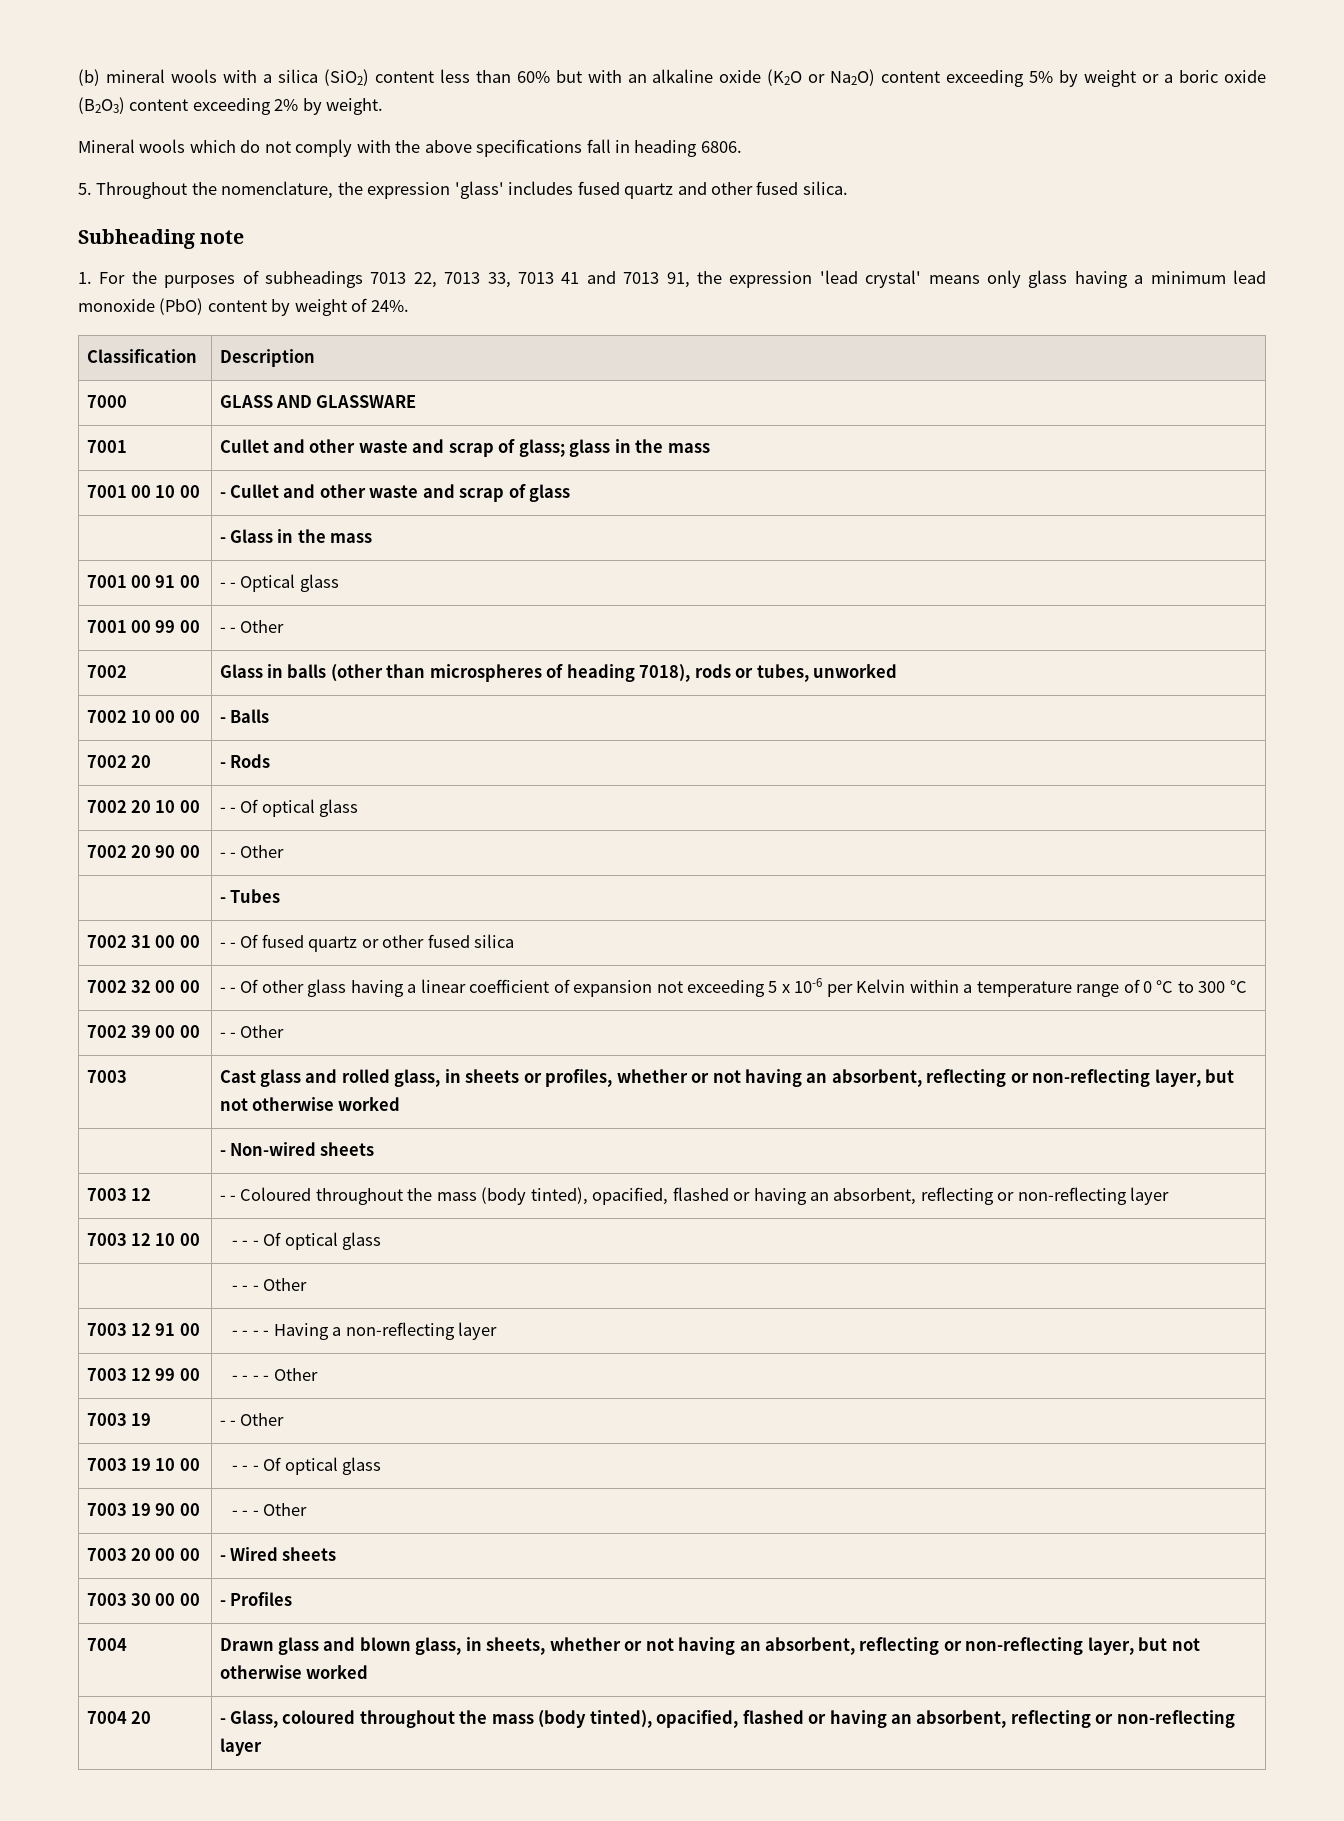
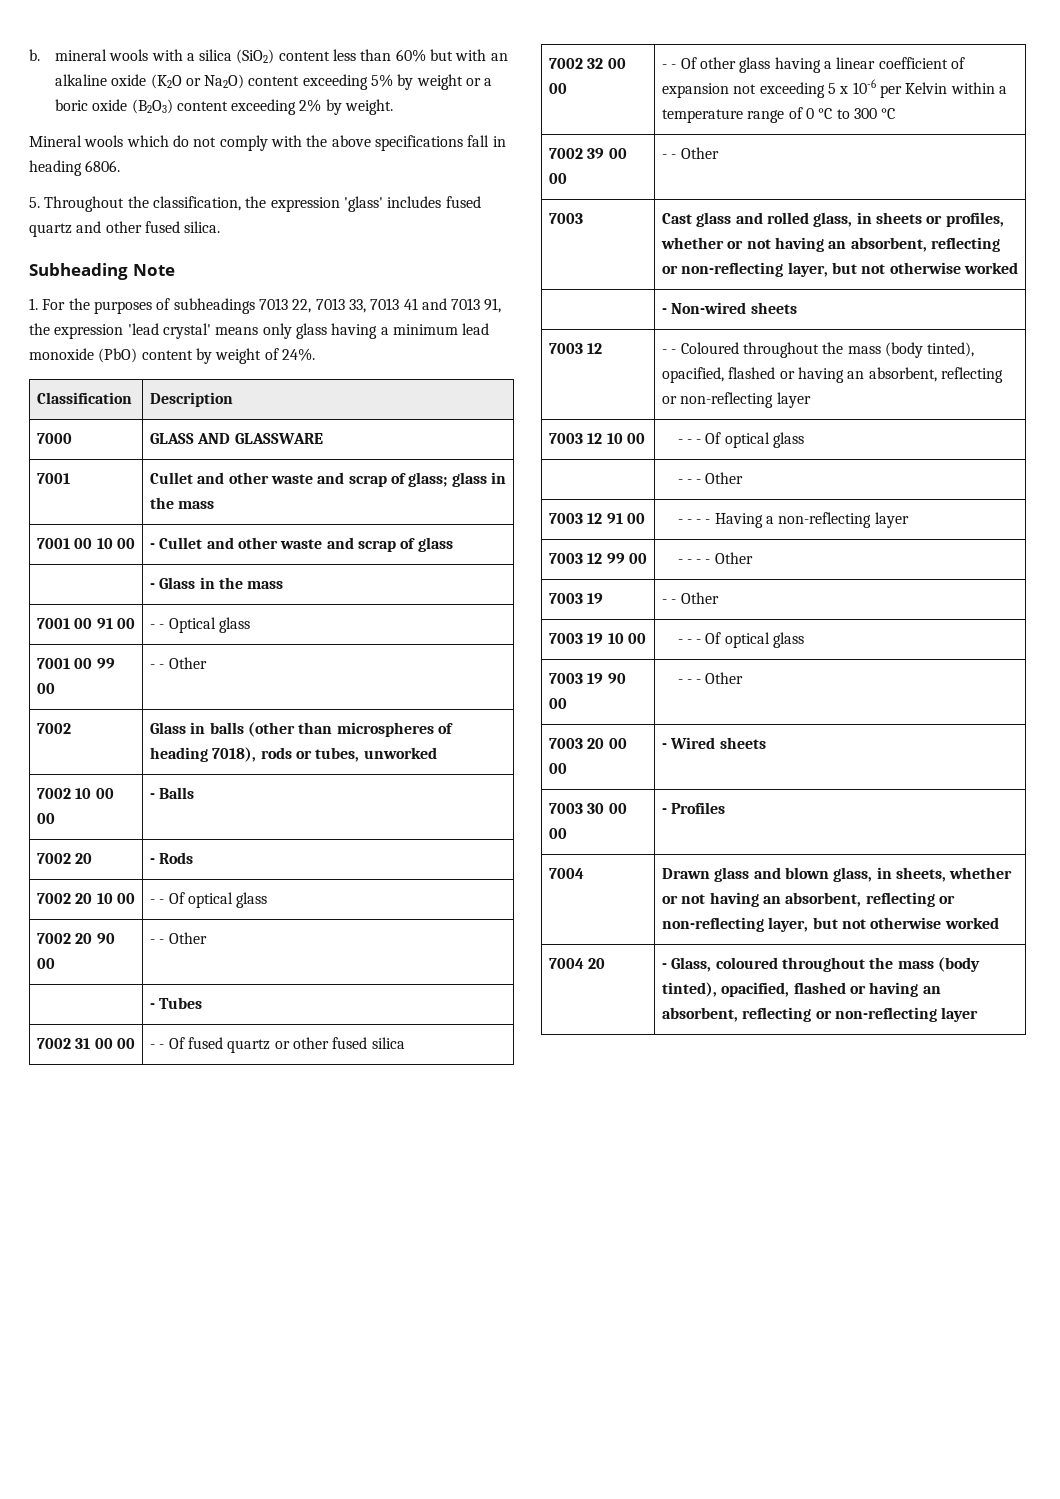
[78,69,100,86] (b) -> [29,49,40,61] b.
[221,181,334,199] nomenclature, -> [152,196,241,211] classification,
[200,230,245,244] note -> [132,264,175,276] Note

